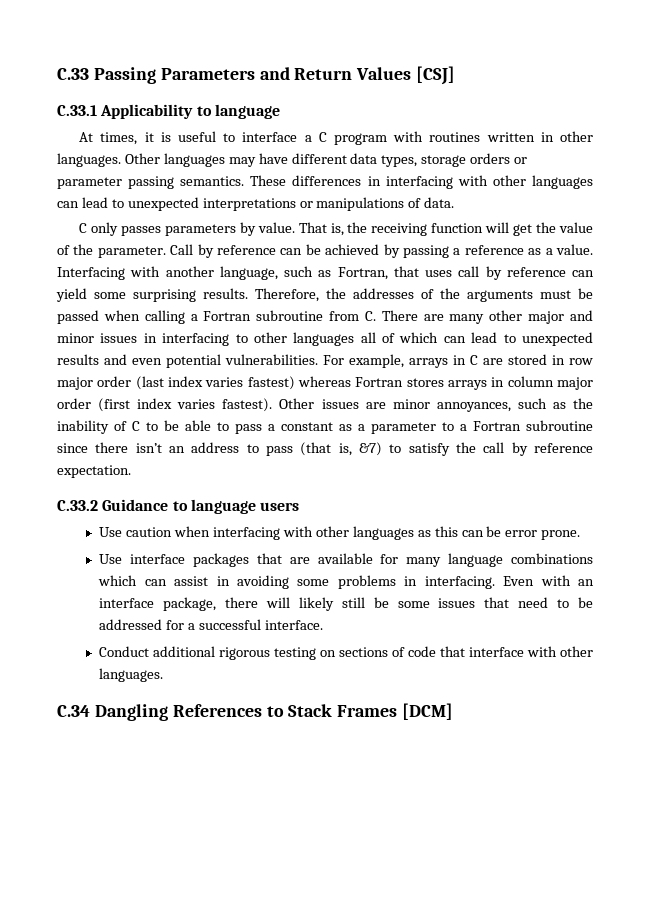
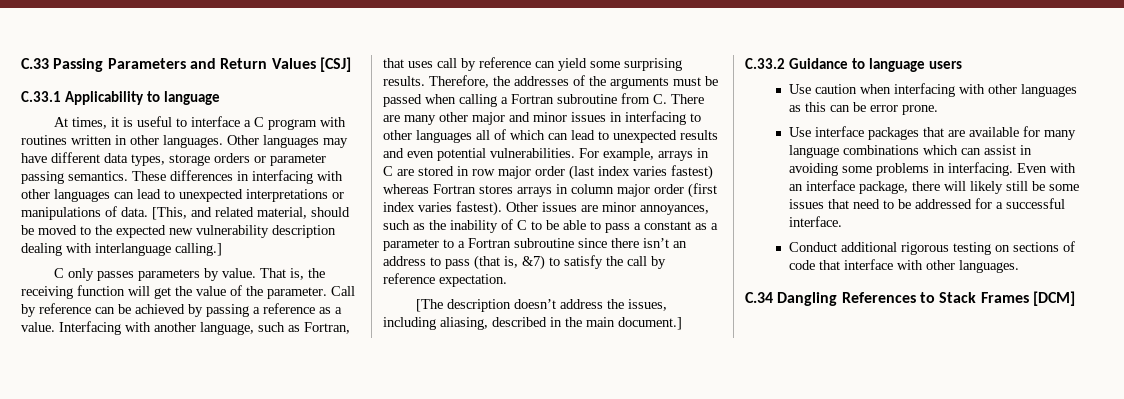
(455, 202) none -> [152,207,350,220] [21,225,336,238] [21,243,222,256] [This, and related material, should be moved to the expected new vulnerability description dealing with interlanguage calling.]
(131, 471) none -> [416,299,668,312] [383,317,682,330] // [The description doesn’t address the issues, including aliasing, described in the main document.]

